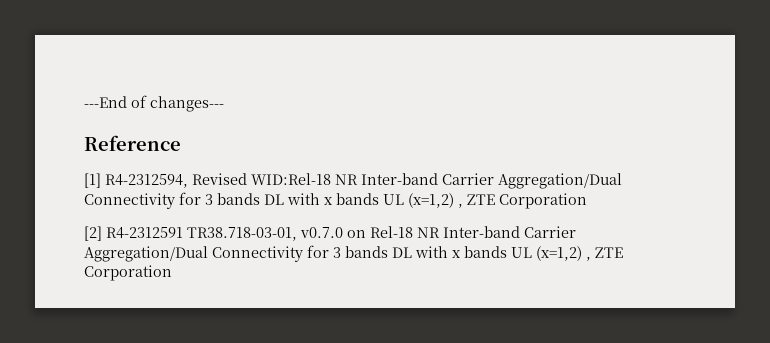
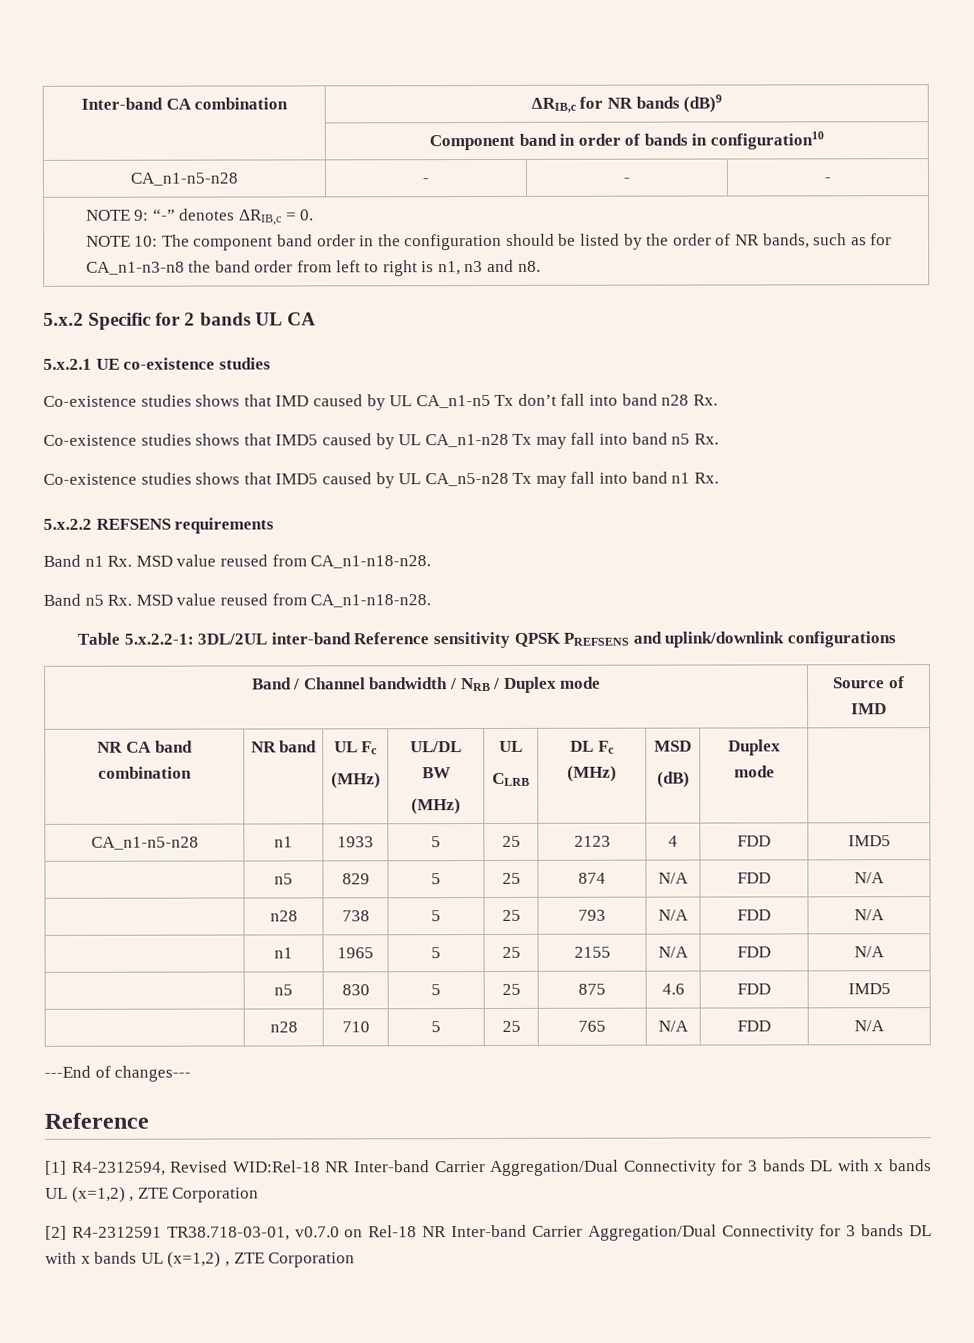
(84, 102) none -> [80,97,289,110] [530,94,723,113] [428,131,825,151] [130,172,238,186] [422,178,429,184] [623,177,630,183] [824,177,831,183] [85,208,315,226] [85,233,893,251] [85,259,541,277] [43,312,316,330] [43,357,271,370] [43,393,718,411] [43,432,719,450] [43,471,719,489] [43,517,275,534] [43,554,432,569] [43,593,432,608] [77,631,896,649] [251,676,602,693] [833,676,905,689] [851,703,887,715] [97,740,193,753] [98,766,192,779] [250,740,318,753] [333,741,379,755] [330,772,381,789] [410,741,462,753] [421,767,451,779] [411,798,461,815] [499,740,523,752] [492,772,530,786] [570,740,615,754] [567,765,617,782] [654,740,692,752] [656,771,690,788] [727,739,781,756] [733,765,775,778] [90,836,199,850] [274,836,293,848] [337,836,374,848] [431,836,441,848] [501,835,521,847] [573,835,611,847] [668,835,678,847] [737,835,771,847] [847,835,891,847] [274,873,293,885] [341,873,370,885] [431,873,441,885] [501,872,521,884] [578,872,606,884] [658,872,689,884] [737,872,771,884] [854,872,885,884] [269,910,298,922] [341,910,370,922] [431,910,441,922] [501,909,521,921] [578,909,606,921] [658,909,689,921] [737,909,771,921] [854,909,885,921] [274,947,293,959] [337,947,374,959] [431,947,441,959] [501,946,521,958] [573,946,611,958] [658,946,689,958] [737,946,771,958] [854,946,885,958] [274,984,293,996] [341,984,370,996] [431,984,441,996] [501,983,521,995] [578,983,606,995] [661,983,685,995] [737,983,771,995] [847,983,891,995] [269,1021,298,1033] [341,1021,370,1033] [431,1021,441,1033] [501,1020,521,1032] [578,1020,606,1032] [658,1020,689,1032] [737,1020,771,1032] [854,1020,885,1032] Inter-band CA combination | ΔRIB,c for NR bands (dB)9 // | Component band in order of bands in configuration10 // CA_n1-n5-n28 | - | - | - // NOTE 9: “-” denotes ΔRIB,c = 0. // NOTE 10: The component band order in the configuration should be listed by the order of NR bands, such as for CA_n1-n3-n8 the band order from left to right is n1, n3 and n8. // 5.x.2 Specific for 2 bands UL CA // 5.x.2.1 UE co-existence studies // Co-existence studies shows that IMD caused by UL CA_n1-n5 Tx don’t fall into band n28 Rx. // Co-existence studies shows that IMD5 caused by UL CA_n1-n28 Tx may fall into band n5 Rx. // Co-existence studies shows that IMD5 caused by UL CA_n5-n28 Tx may fall into band n1 Rx. // 5.x.2.2 REFSENS requirements // Band n1 Rx. MSD value reused from CA_n1-n18-n28. // Band n5 Rx. MSD value reused from CA_n1-n18-n28. // Table 5.x.2.2-1: 3DL/2UL inter-band Reference sensitivity QPSK PREFSENS and uplink/downlink configurations // Band / Channel bandwidth / NRB / Duplex mode | Source of IMD // NR CA band combination | NR band | UL Fc // (MHz) | UL/DL BW // (MHz) | UL // CLRB | DL Fc (MHz) | MSD // (dB) | Duplex mode | // CA_n1-n5-n28 | n1 | 1933 | 5 | 25 | 2123 | 4 | FDD | IMD5 // | n5 | 829 | 5 | 25 | 874 | N/A | FDD | N/A // | n28 | 738 | 5 | 25 | 793 | N/A | FDD | N/A // | n1 | 1965 | 5 | 25 | 2155 | N/A | FDD | N/A // | n5 | 830 | 5 | 25 | 875 | 4.6 | FDD | IMD5 // | n28 | 710 | 5 | 25 | 765 | N/A | FDD | N/A //

